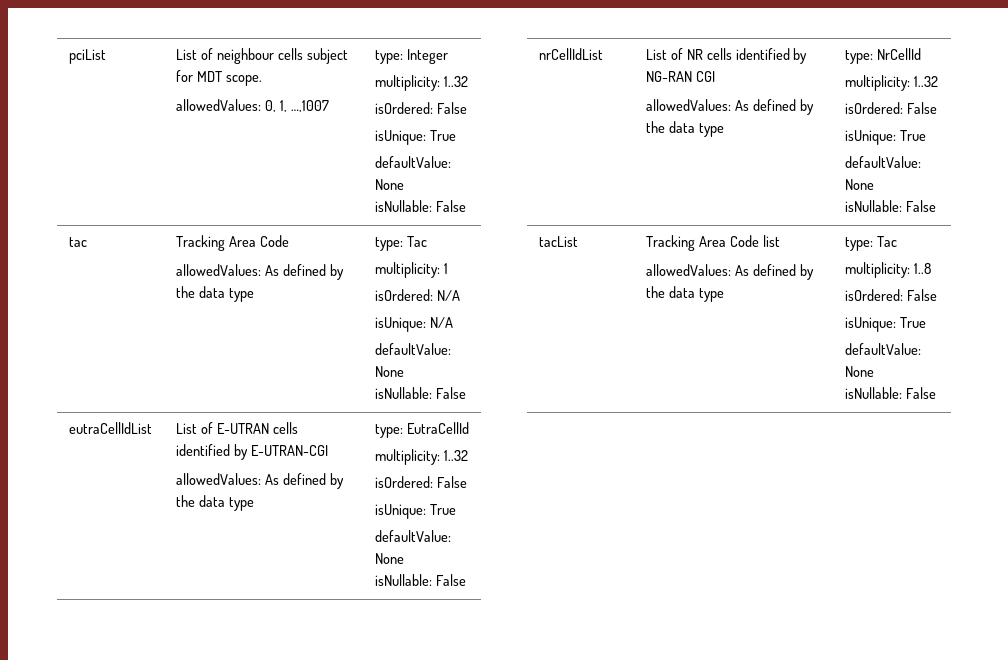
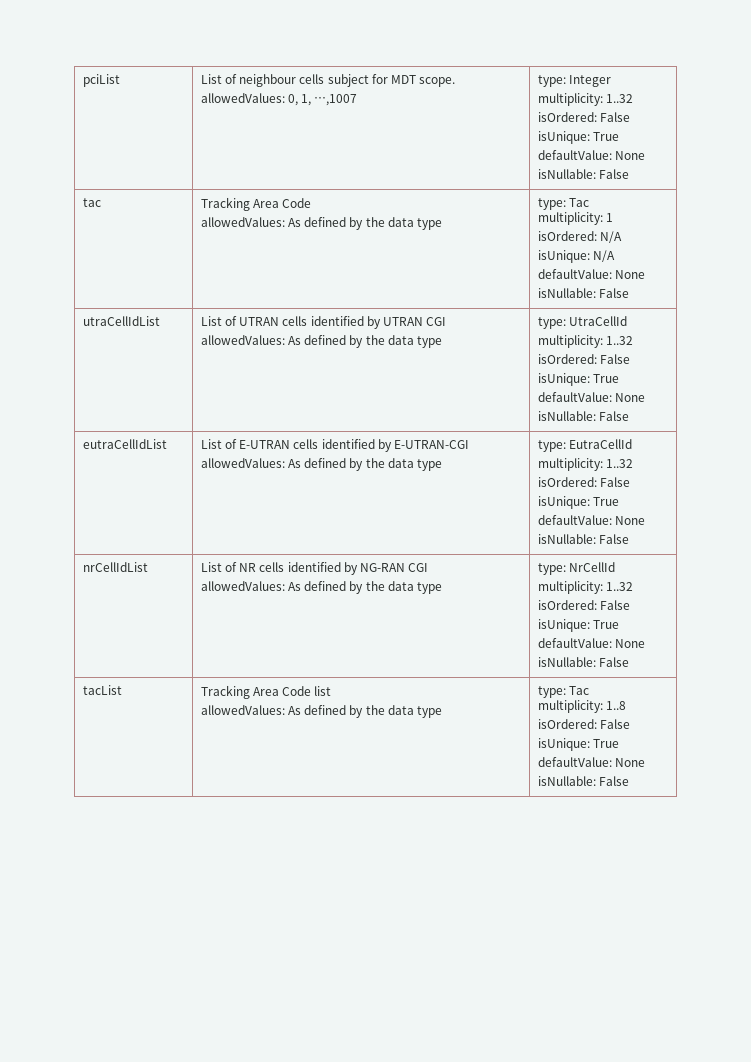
(466, 393) none -> [82,316,160,326] [200,316,447,329] [200,335,443,348] [537,316,627,329] [537,335,633,348] [537,354,630,364] [537,373,619,386] [537,392,645,402] [537,411,629,421] // utraCellIdList | List of UTRAN cells identified by UTRAN CGI // allowedValues: As defined by the data type | type: UtraCellId // multiplicity: 1..32 // isOrdered: False // isUnique: True // defaultValue: None // isNullable: False

